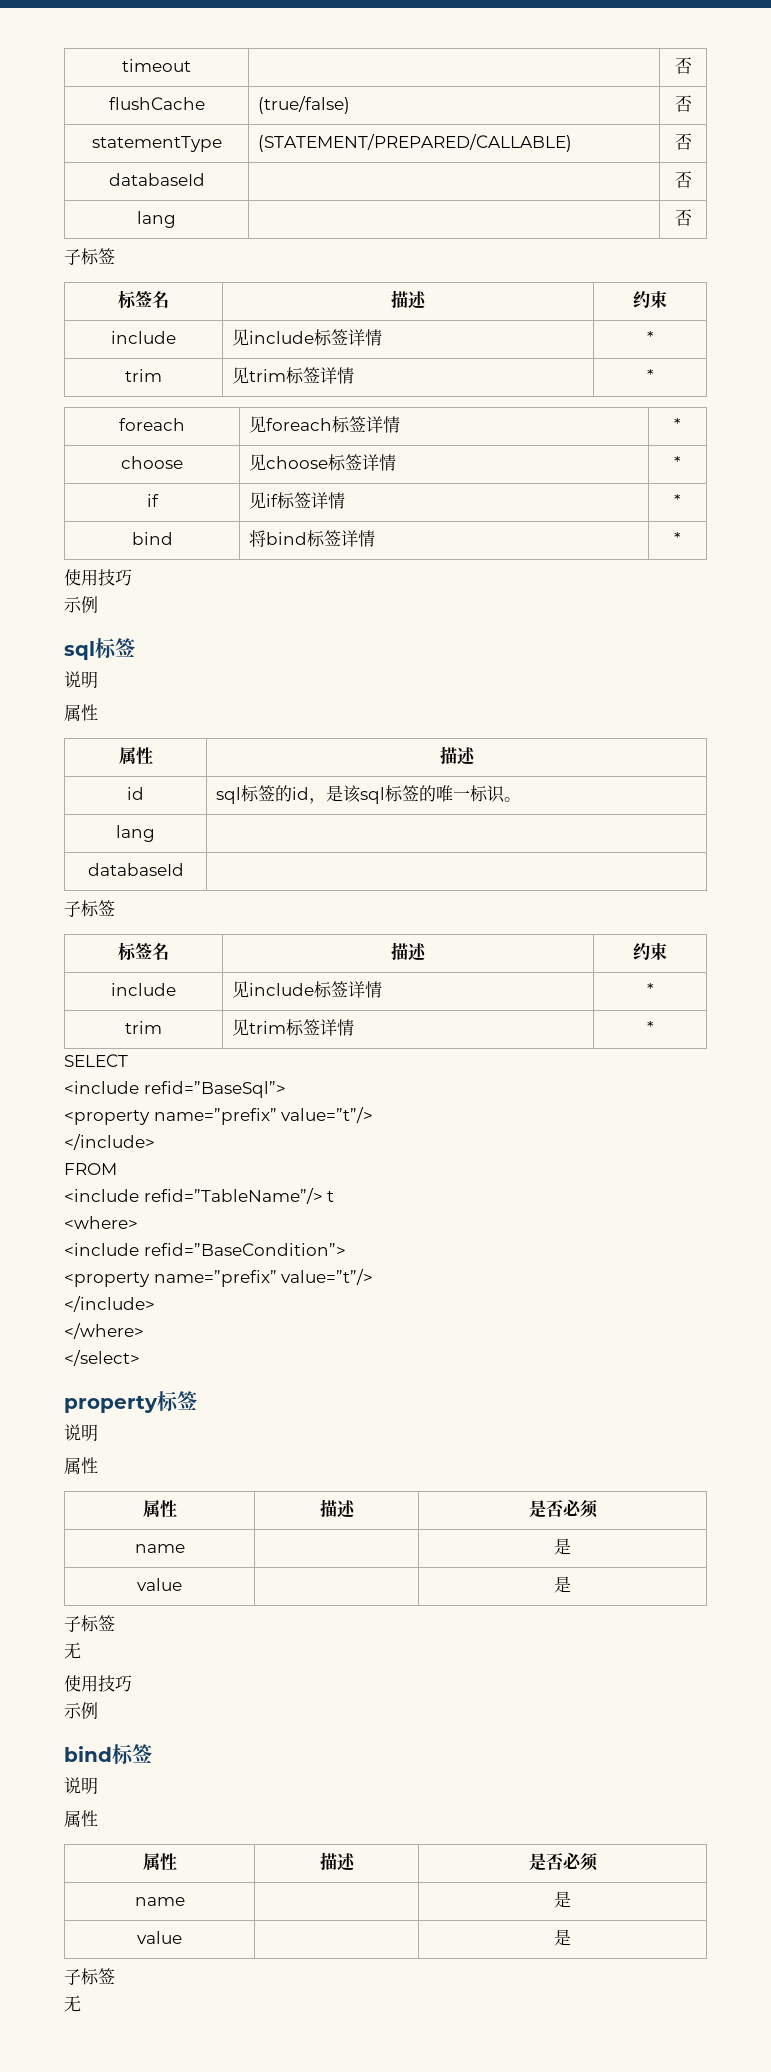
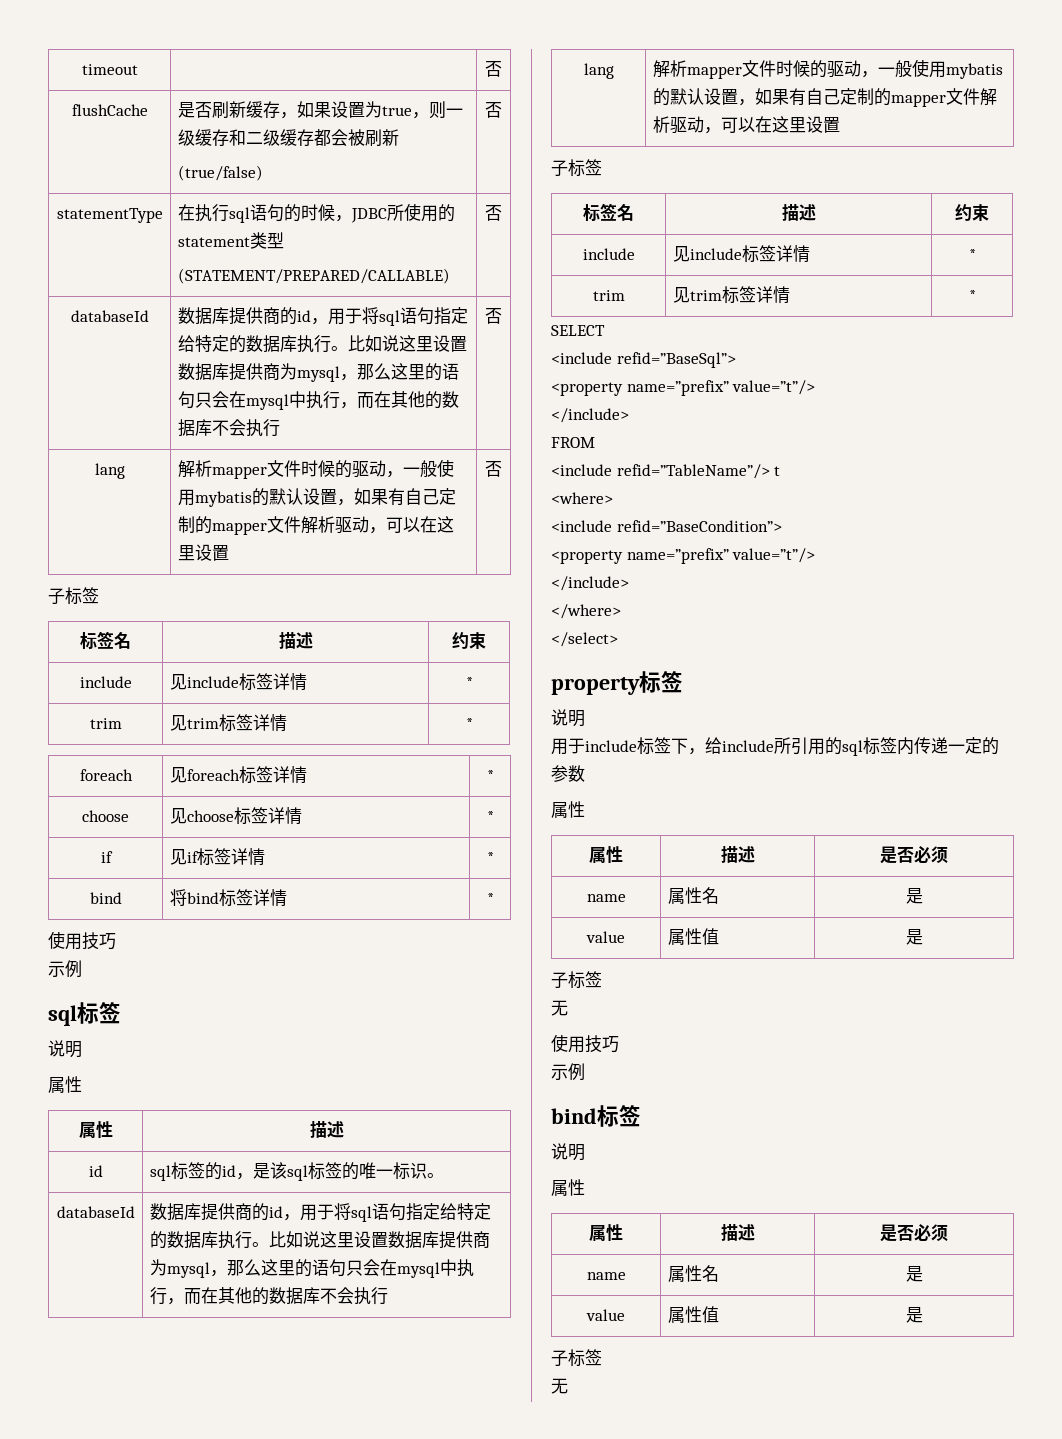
[257,96,350,114] [674,95,692,112] [91,136,222,152] [257,134,572,152] [674,133,692,150] [108,173,205,186] [674,171,692,188] [137,211,176,228] (true/false) | 否 // statementType | (STATEMENT/PREPARED/CALLABLE) | 否 // databaseId | | 否 // lang | -> [177,101,463,119] [177,129,399,146] [177,165,263,181] [485,102,502,118] [56,208,163,223] [177,203,455,223] [177,232,284,249] [177,268,450,284] [485,205,502,221] [70,310,149,322] [177,307,468,326] [177,335,467,353] [177,363,459,382] [177,391,459,410] [177,419,280,437] [485,308,502,324] [94,463,125,479] [177,459,454,479] [177,488,456,507] [177,516,454,535] [177,544,229,561] 是否刷新缓存，如果设置为true，则一级缓存和二级缓存都会被刷新 // (true/false) | 否 // statementType | 在执行sql语句的时候，JDBC所使用的statement类型 // (STATEMENT/PREPARED/CALLABLE) | 否 // databaseId | 数据库提供商的id，用于将sql语句指定给特定的数据库执行。比如说这里设置数据库提供商为mysql，那么这里的语句只会在mysql中执行，而在其他的数据库不会执行 | 否 // lang | 解析mapper文件时候的驱动，一般使用mybatis的默认设置，如果有自己定制的mapper文件解析驱动，可以在这里设置
[116,825,155,842] [87,863,184,876] lang | // databaseId | -> [56,1206,135,1218] [149,1203,491,1222] [149,1231,490,1249] [149,1259,474,1278] [149,1287,388,1305] [583,63,614,79] [652,59,1003,79] [652,88,997,107] [652,116,840,134] databaseId | 数据库提供商的id，用于将sql语句指定给特定的数据库执行。比如说这里设置数据库提供商为mysql，那么这里的语句只会在mysql中执行，而在其他的数据库不会执行 // lang | 解析mapper文件时候的驱动，一般使用mybatis的默认设置，如果有自己定制的mapper文件解析驱动，可以在这里设置
[64,1457,98,1474] [142,1500,177,1518] [319,1499,356,1518] [528,1499,598,1518] [134,1544,185,1553] [554,1538,571,1555] [137,1578,182,1591] // 属性 // 属性 | 描述 | 是否必须 // name | | 是 // value | -> [551,737,999,756] [551,765,585,782] [551,801,585,818] [589,846,623,863] [720,846,755,863] [880,846,948,864] [586,894,626,902] [667,887,719,904] [905,888,923,904] [586,931,625,943] [667,928,719,945] // 用于include标签下，给include所引用的sql标签内传递一定的参数 // 属性 // 属性 | 描述 | 是否必须 // name | 属性名 | 是 // value | 属性值
[554,1891,571,1908] [137,1931,182,1944] | 是 // value | -> [667,1265,719,1282] [905,1266,923,1282] [586,1309,625,1321] [667,1306,719,1323] 属性名 | 是 // value | 属性值

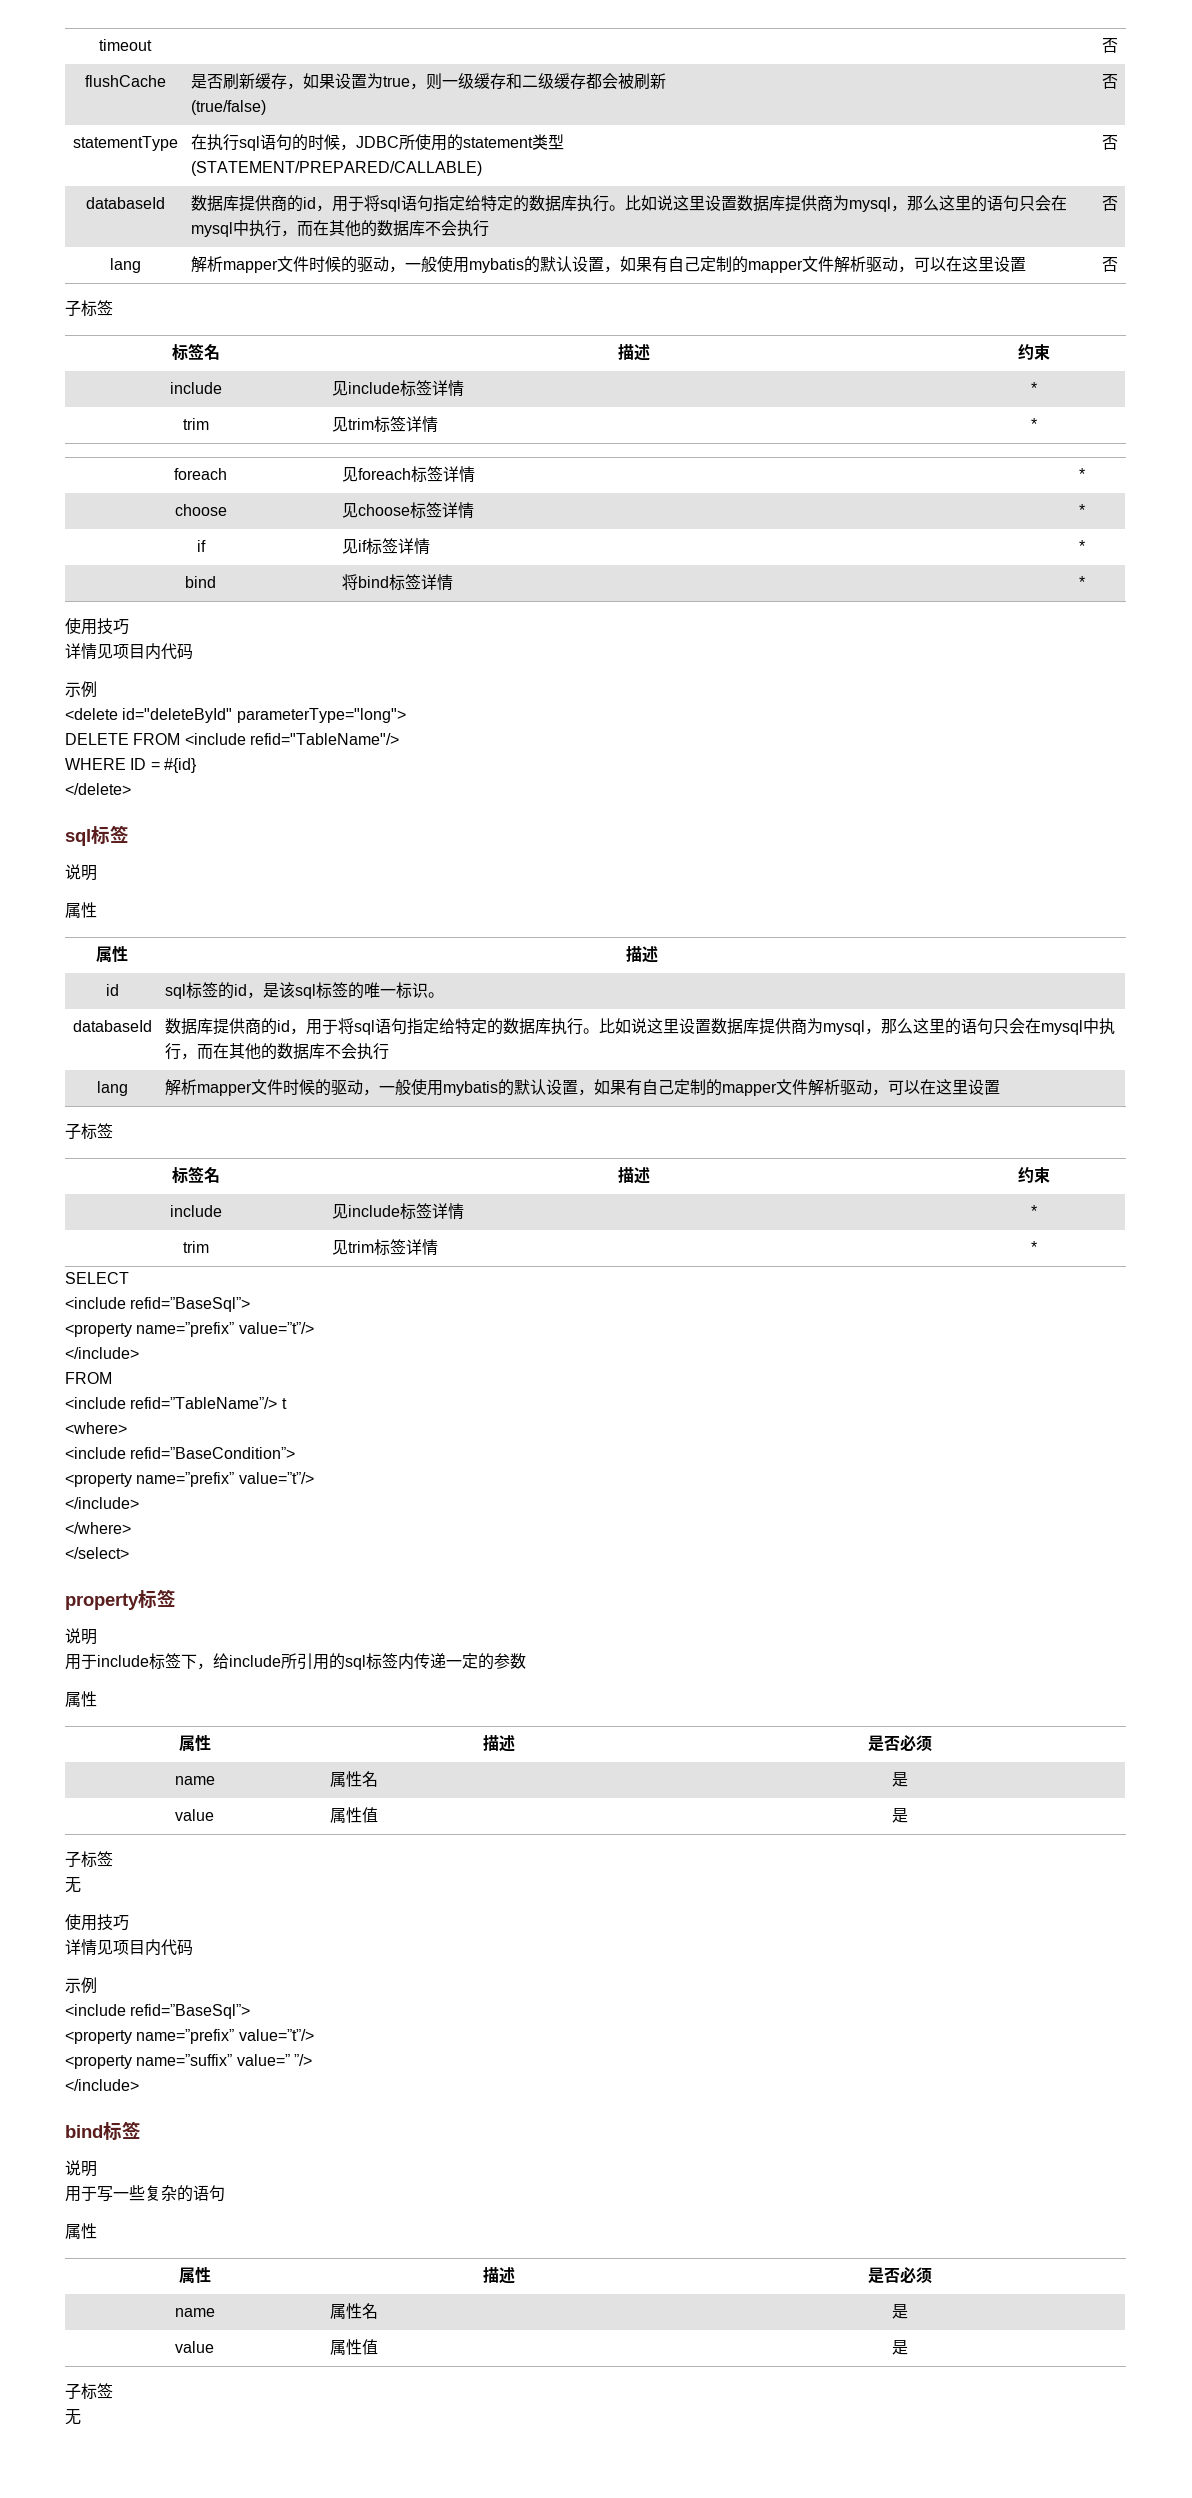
[48,960,82,978] 示例 -> [65,643,193,660] [65,681,97,698] [65,708,406,723] [65,733,399,745] [65,758,197,773] [65,783,131,795] 详情见项目内代码 // 示例 // <delete id="deleteById" parameterType="long"> // DELETE FROM <include refid="TableName"/> // WHERE ID = #{id} // </delete>
[551,1063,585,1081] [551,1105,641,1127] [551,1143,585,1161] 示例 // bind标签 // 说明 -> [65,1939,193,1956] [65,1977,97,1994] [65,2004,251,2019] [65,2029,314,2044] [65,2054,312,2069] [65,2079,139,2091] [65,2121,141,2140] [65,2160,97,2177] [65,2185,225,2202] 详情见项目内代码 // 示例 // <include refid=”BaseSql”> // <property name=”prefix” value=”t”/> // <property name=”suffix” value=” ”/> // </include> // bind标签 // 说明 // 用于写一些复杂的语句

